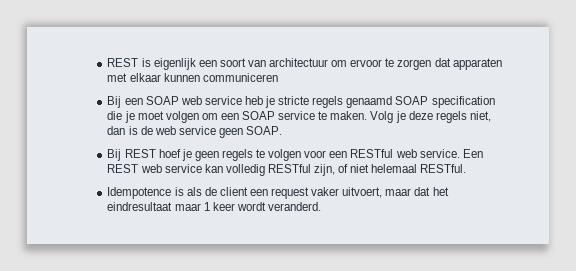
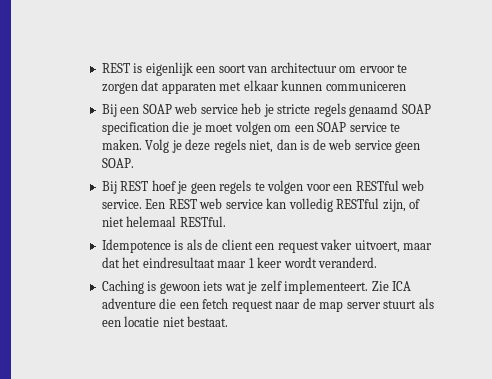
(321, 206) none -> [101,280,412,294] [101,298,434,312] [101,316,229,327] // Caching is gewoon iets wat je zelf implementeert. Zie ICA adventure die een fetch request naar de map server stuurt als een locatie niet bestaat.

